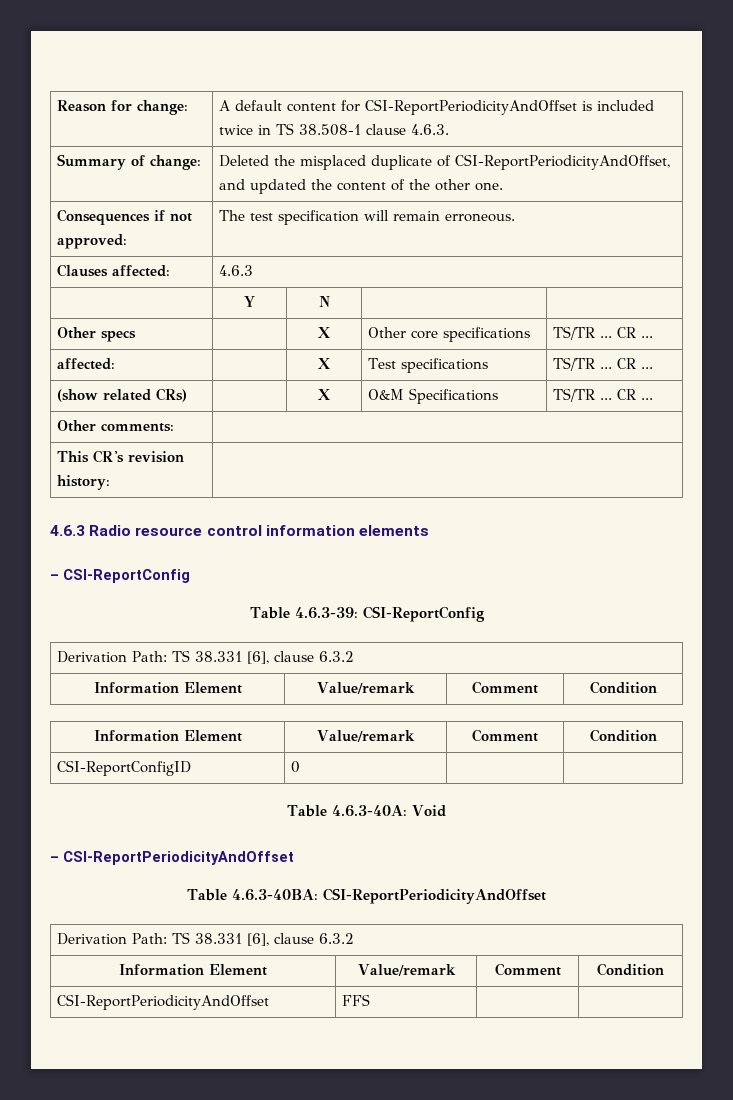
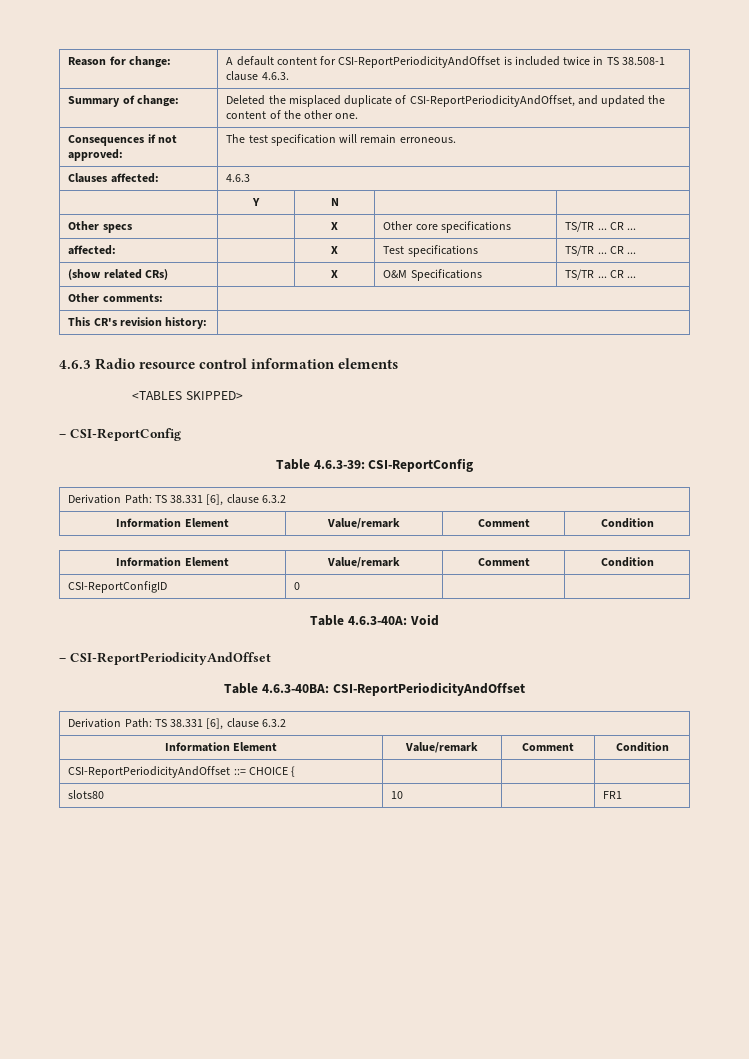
(429, 530) none -> [131,391,243,400] // <TABLES SKIPPED>
[342,994,371,1006] | FFS | | -> [233,766,296,777] [68,790,105,799] [391,791,404,799] [603,791,623,799] ::= CHOICE { | | | // slots80 | 10 | | FR1

